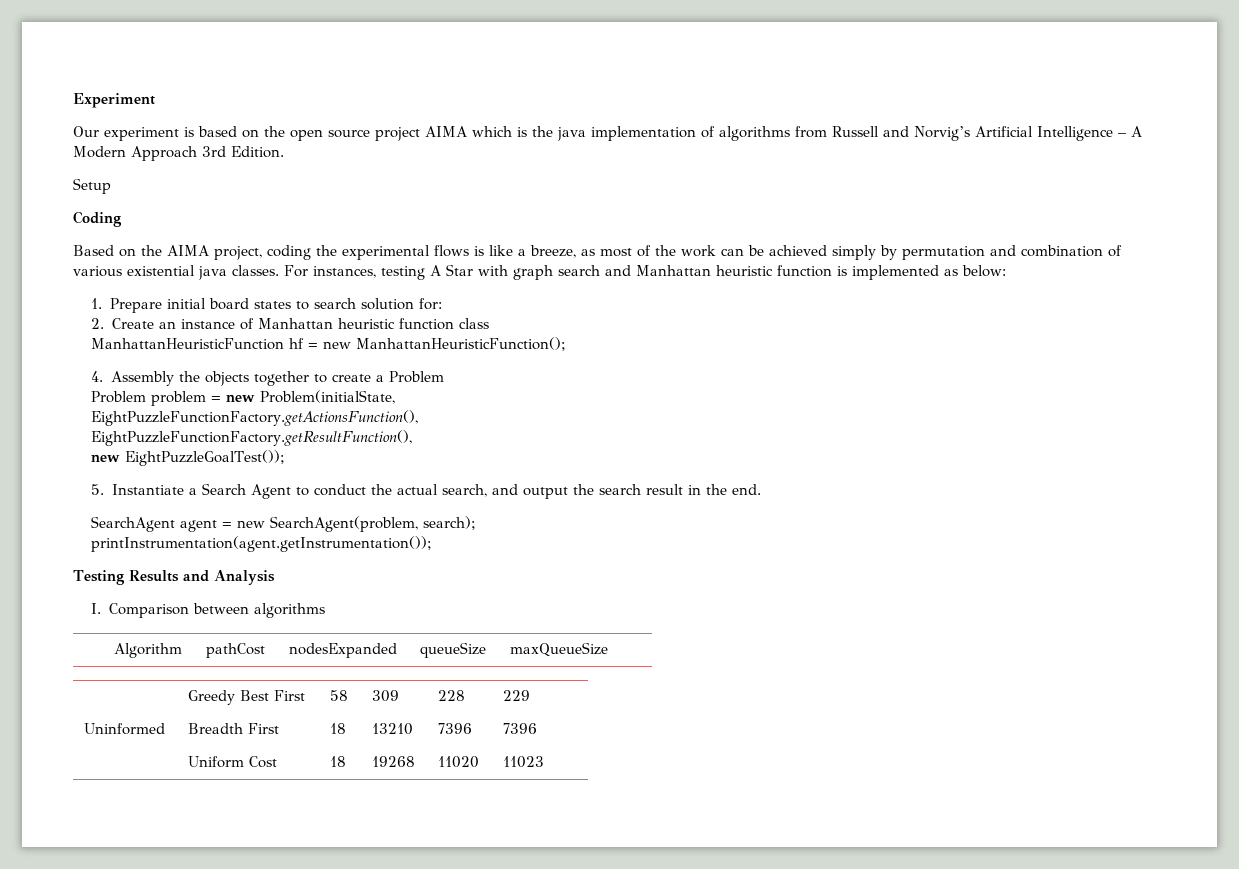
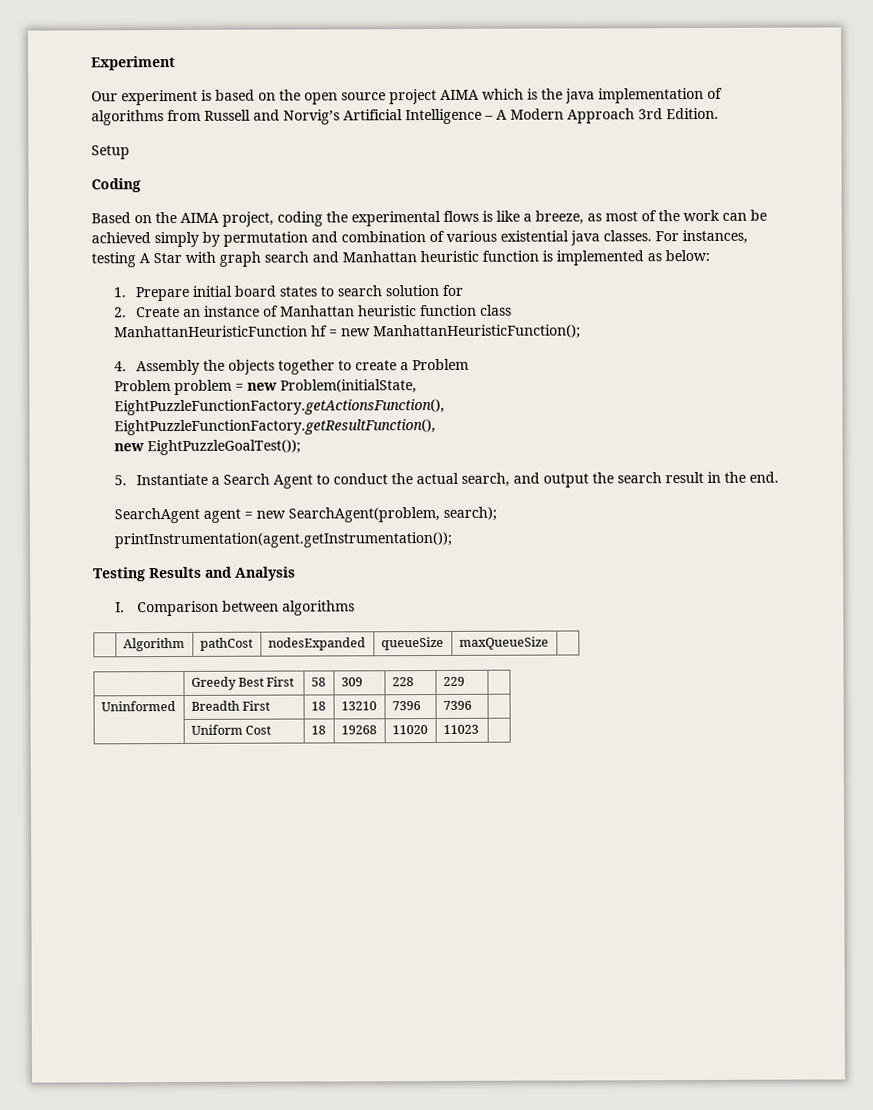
[418,298,442,310] for: -> [442,284,465,296] for

